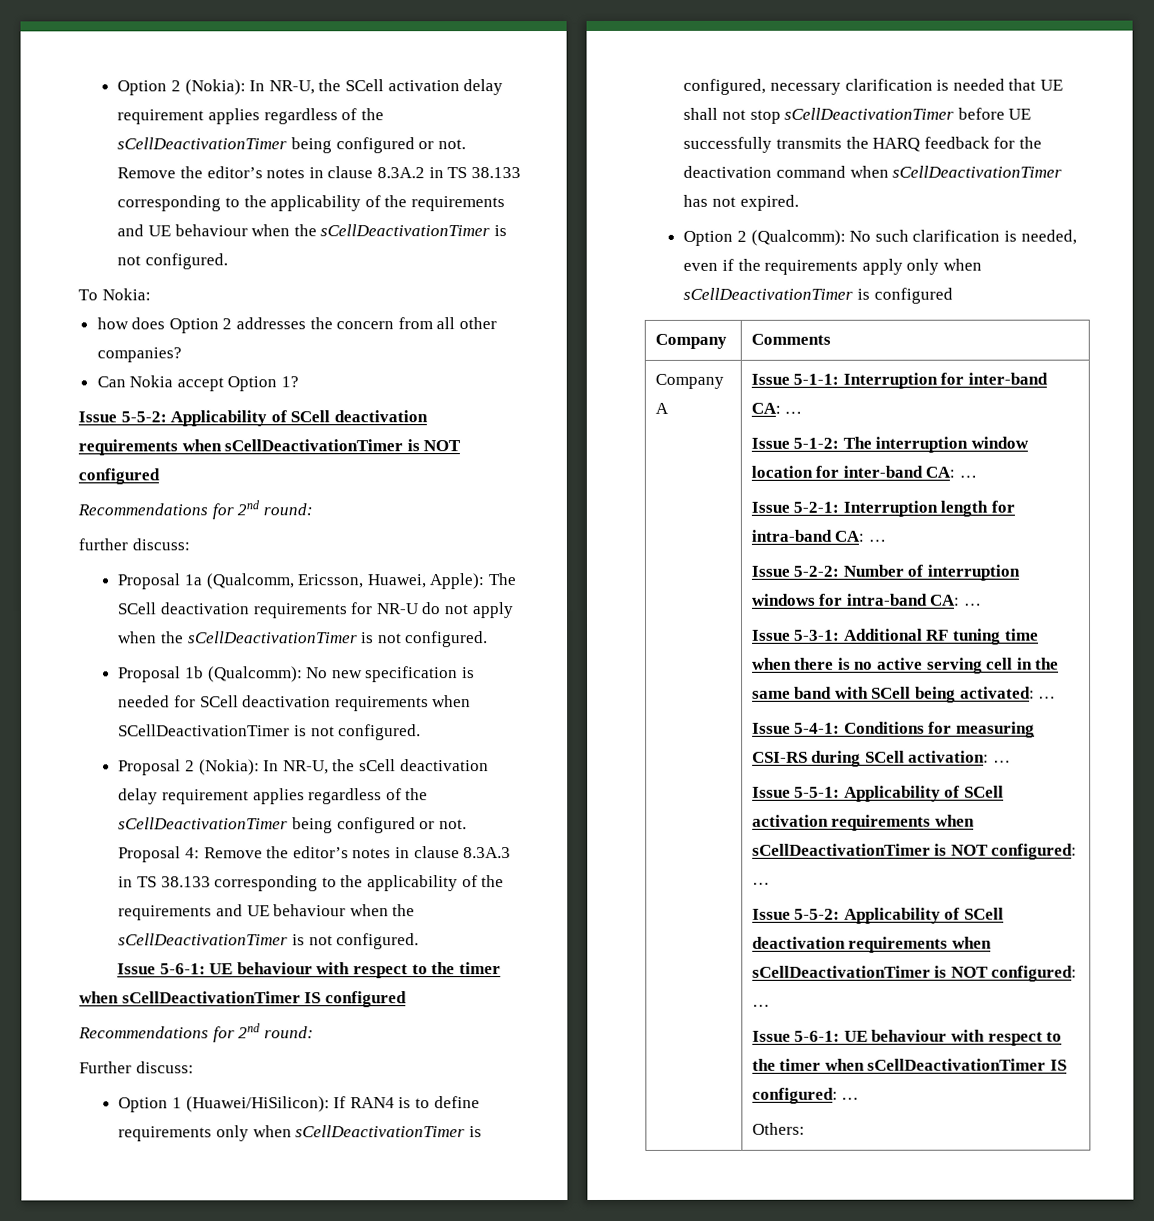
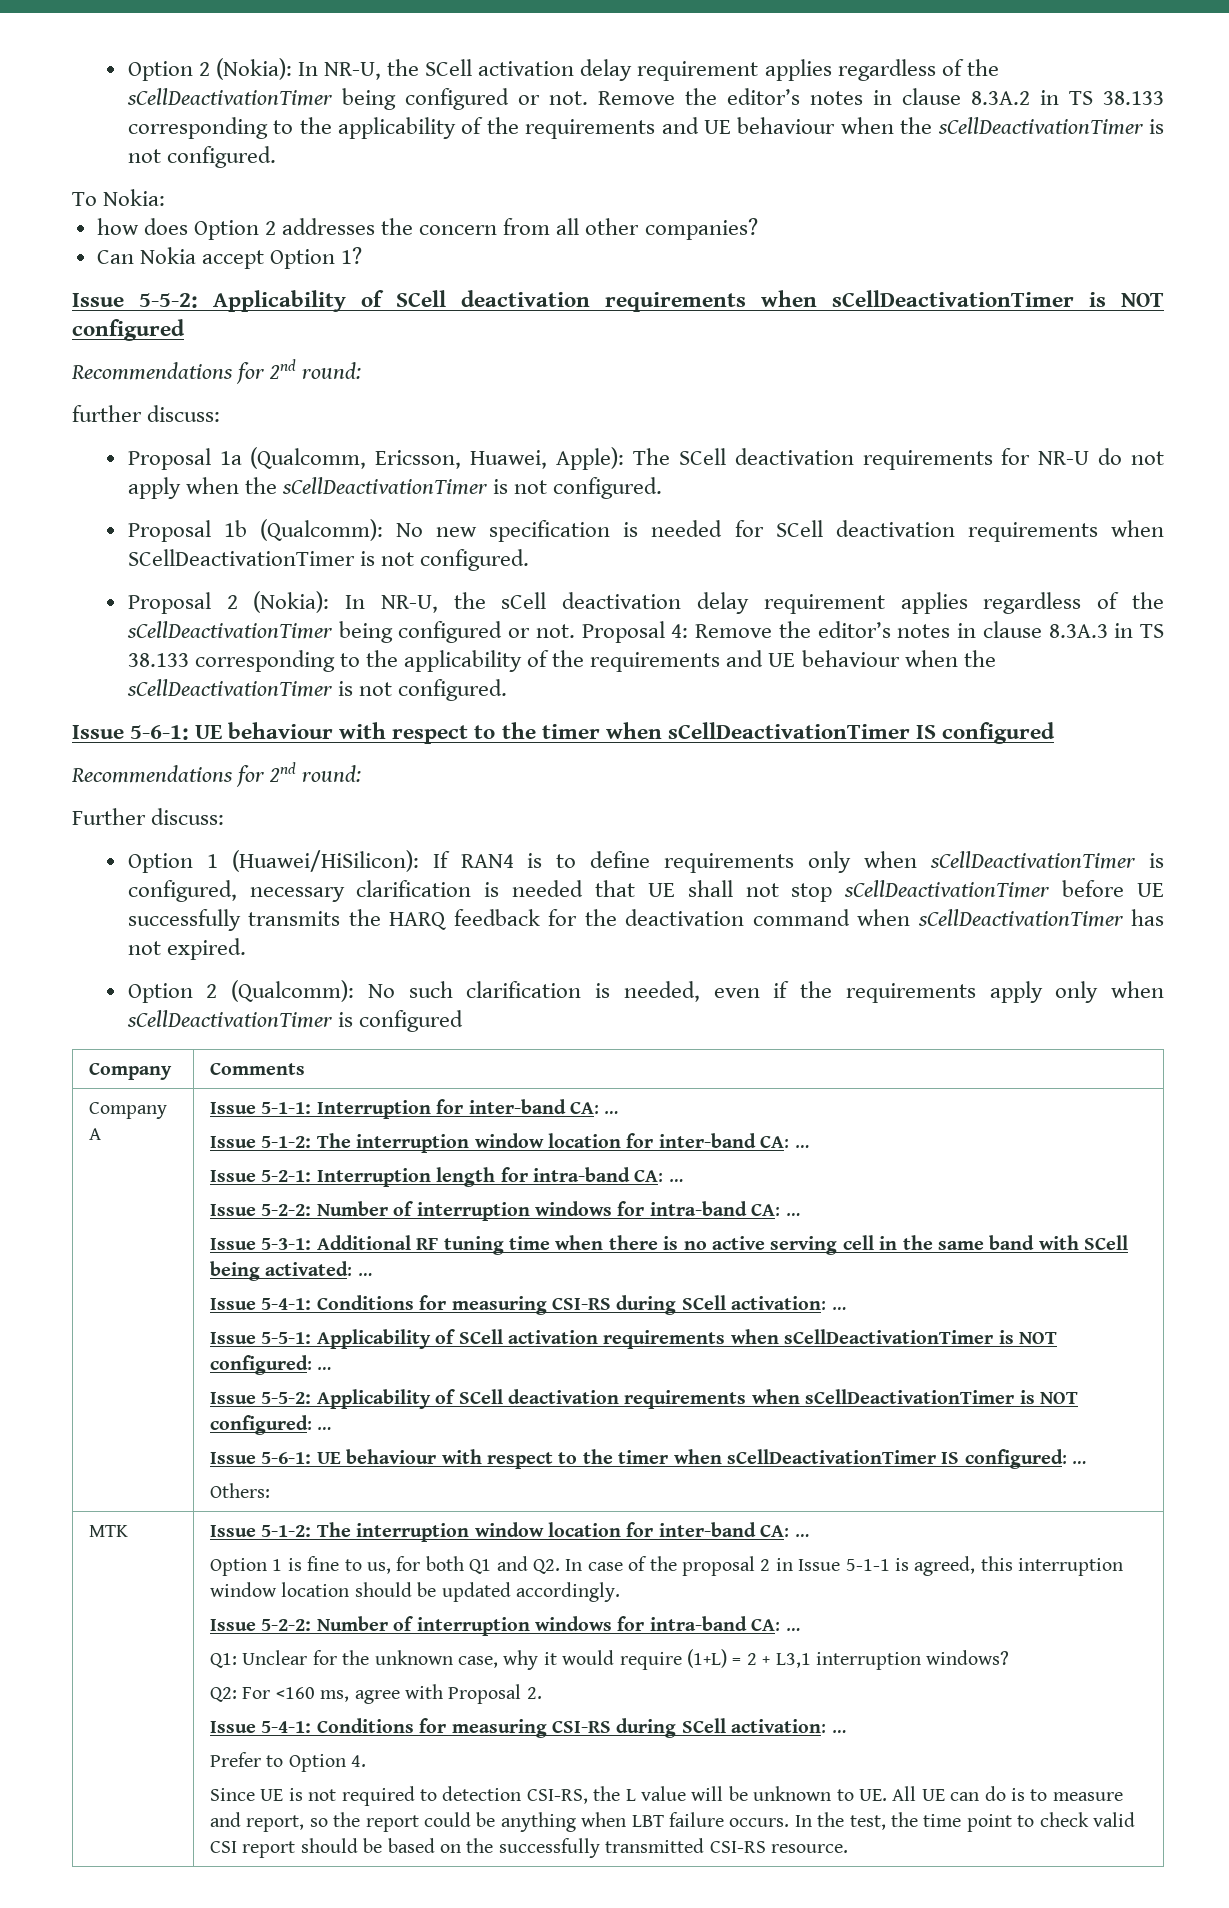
(805, 1128) none -> [88,1525,128,1537] [209,1522,809,1542] [209,1556,1124,1576] [209,1582,620,1602] [209,1616,800,1636] [209,1649,1010,1670] [209,1684,542,1704] [209,1718,846,1738] [209,1752,367,1772] [209,1786,1123,1806] [209,1812,1135,1832] [209,1838,848,1858] // MTK | Issue 5-1-2: The interruption window location for inter-band CA: … // Option 1 is fine to us, for both Q1 and Q2. In case of the proposal 2 in Issue 5-1-1 is agreed, this interruption window location should be updated accordingly. // Issue 5-2-2: Number of interruption windows for intra-band CA: … // Q1: Unclear for the unknown case, why it would require (1+L) = 2 + L3,1 interruption windows? // Q2: For <160 ms, agree with Proposal 2. // Issue 5-4-1: Conditions for measuring CSI-RS during SCell activation: … // Prefer to Option 4. // Since UE is not required to detection CSI-RS, the L value will be unknown to UE. All UE can do is to measure and report, so the report could be anything when LBT failure occurs. In the test, the time point to check valid CSI report should be based on the successfully transmitted CSI-RS resource.

